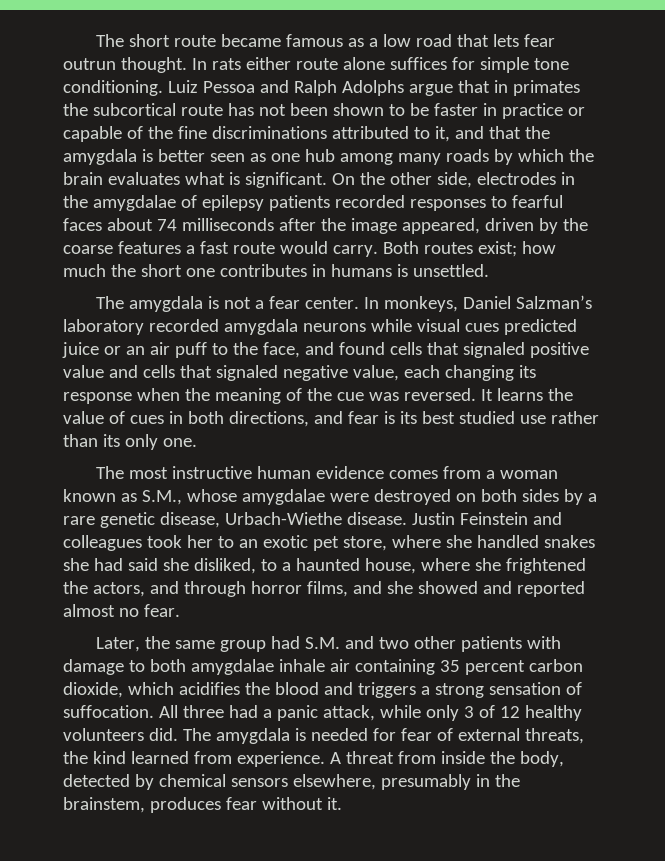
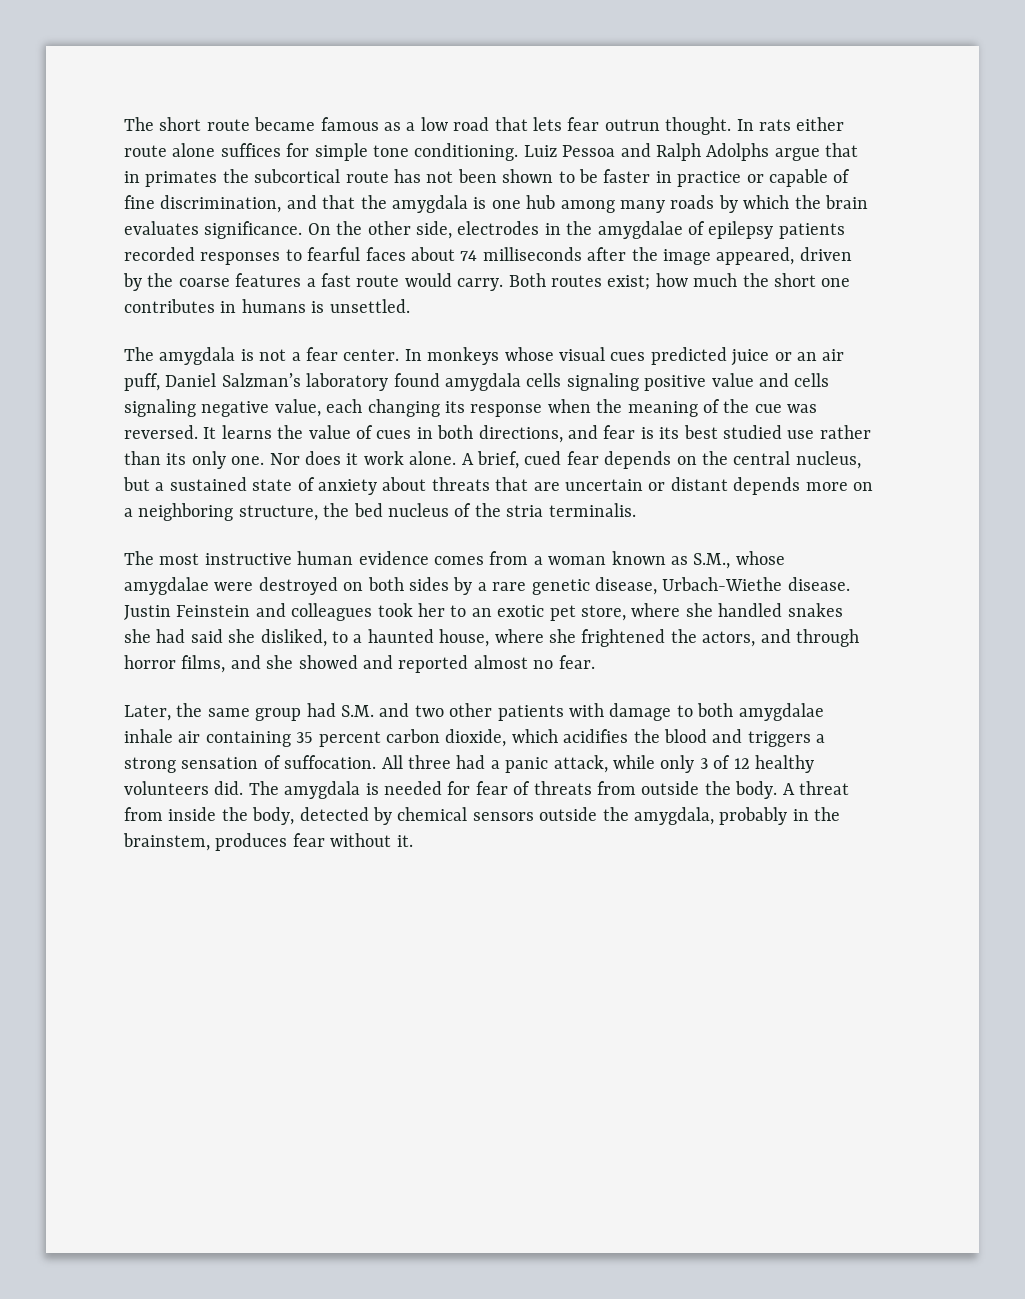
[147,126,450,142] the fine discriminations attributed to it, -> [124,195,282,213] fine discrimination,
[157,149,266,162] better seen as -> (487, 203) none
[184,172,327,188] what is significant. -> [204,221,303,239] significance.
[384,295,593,312] [63,319,412,335] monkeys, Daniel Salzman’s laboratory recorded amygdala neurons while -> [427,347,554,365] monkeys whose
[174,342,525,358] puff to the face, and found cells that signaled -> [124,373,639,391] puff, Daniel Salzman’s laboratory found amygdala cells signaling
[179,365,278,381] that signaled -> [124,399,196,417] signaling
(197, 442) none -> [269,451,861,469] [123,477,873,495] [124,503,636,521] Nor does it work alone. A brief, cued fear depends on the central nucleus, but a sustained state of anxiety about threats that are uncertain or distant depends more on a neighboring structure, the bed nucleus of the stria terminalis.
[457,728,584,744] [63,751,325,767] external threats, the kind learned from experience. -> [533,781,778,799] threats from outside the body.
[292,774,471,790] elsewhere, presumably -> [539,807,788,825] outside the amygdala, probably

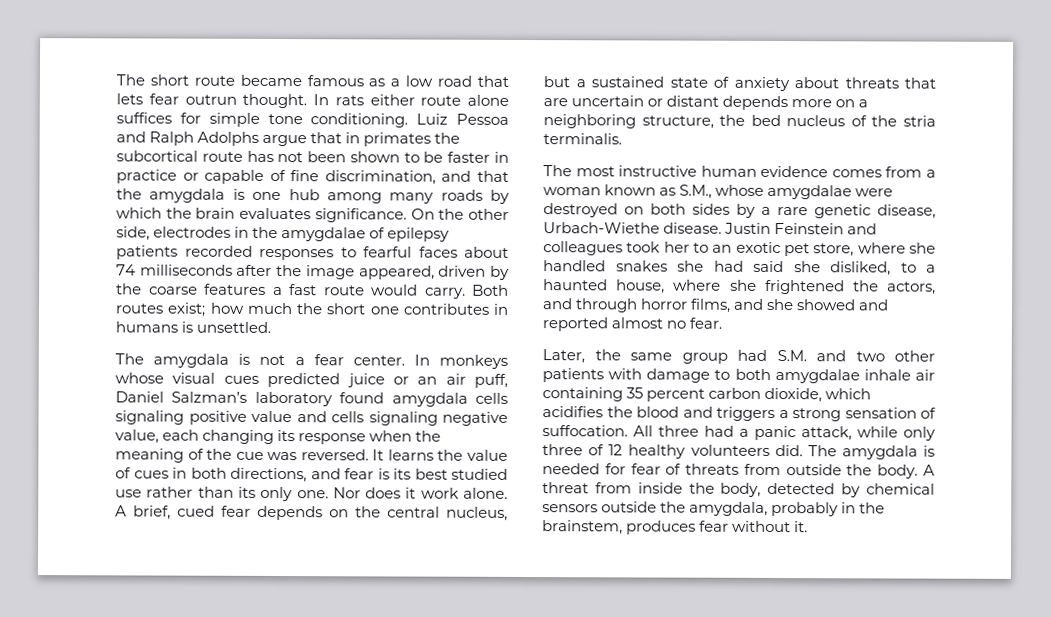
[699,758,708,769] 3 -> [542,444,583,456] three

